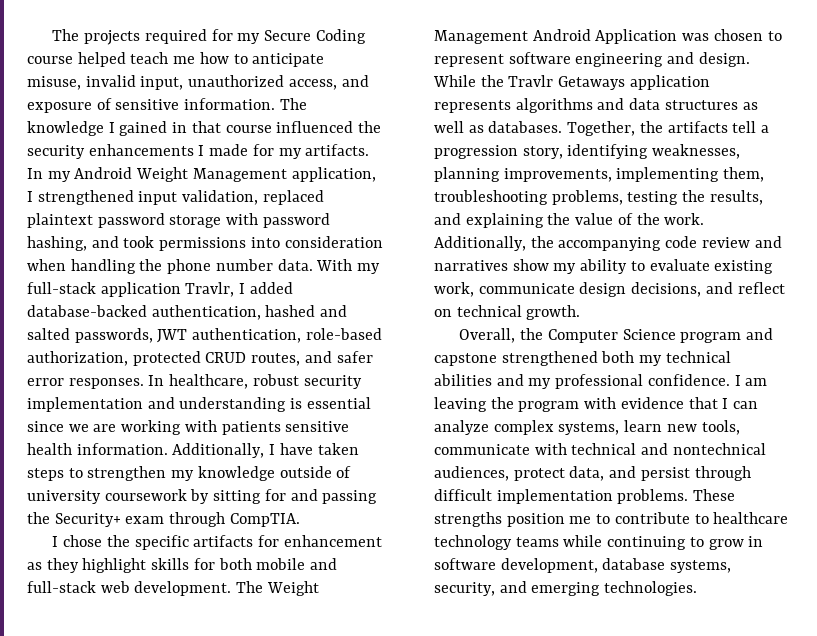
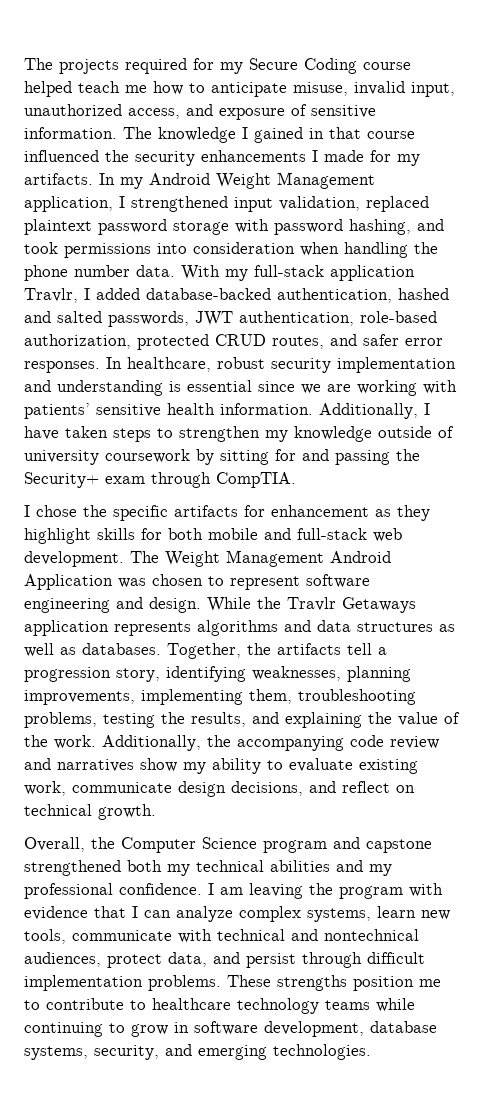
[221,421,281,435] patients -> [24,403,90,419] patients’

